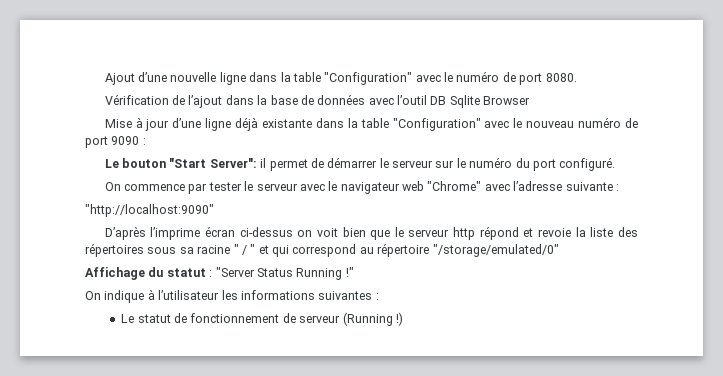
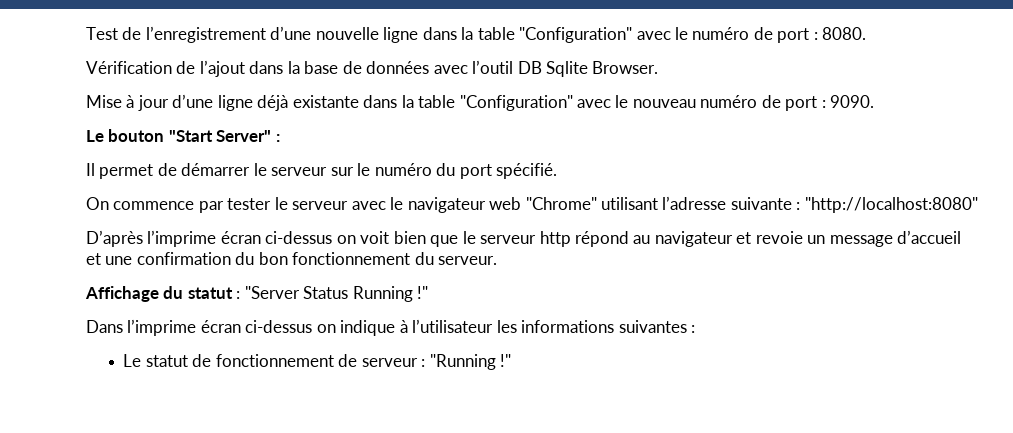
[104,73,135,85] Ajout -> [86,26,266,43] Test de l’enregistrement
(543, 79) none -> [813,32,818,40] :
[483,96,531,105] Browser -> [592,61,659,74] Browser.
[111,136,146,145] 9090 : -> [821,95,875,108] : 9090.
[209,158,267,168] Server": il -> [216,130,280,142] [86,163,95,176] Server" : // Il
[559,157,616,171] configuré. -> [496,163,558,179] spécifié.
[484,184,510,191] avec -> [601,197,659,210] utilisant
[85,204,214,217] // "http://localhost:9090" -> [804,197,978,213] "http://localhost:8080"
[523,227,639,237] [85,243,559,257] et revoie la liste des répertoires sous sa racine " / " et qui correspond au répertoire "/storage/emulated/0" -> [633,230,962,247] [86,252,498,265] au navigateur et revoie un message d’accueil et une confirmation du bon fonctionnement du serveur.
[85,291,101,300] On -> [86,319,336,336] Dans l’imprime écran ci-dessus on
[342,312,403,326] (Running !) -> [421,354,512,370] : "Running !"

